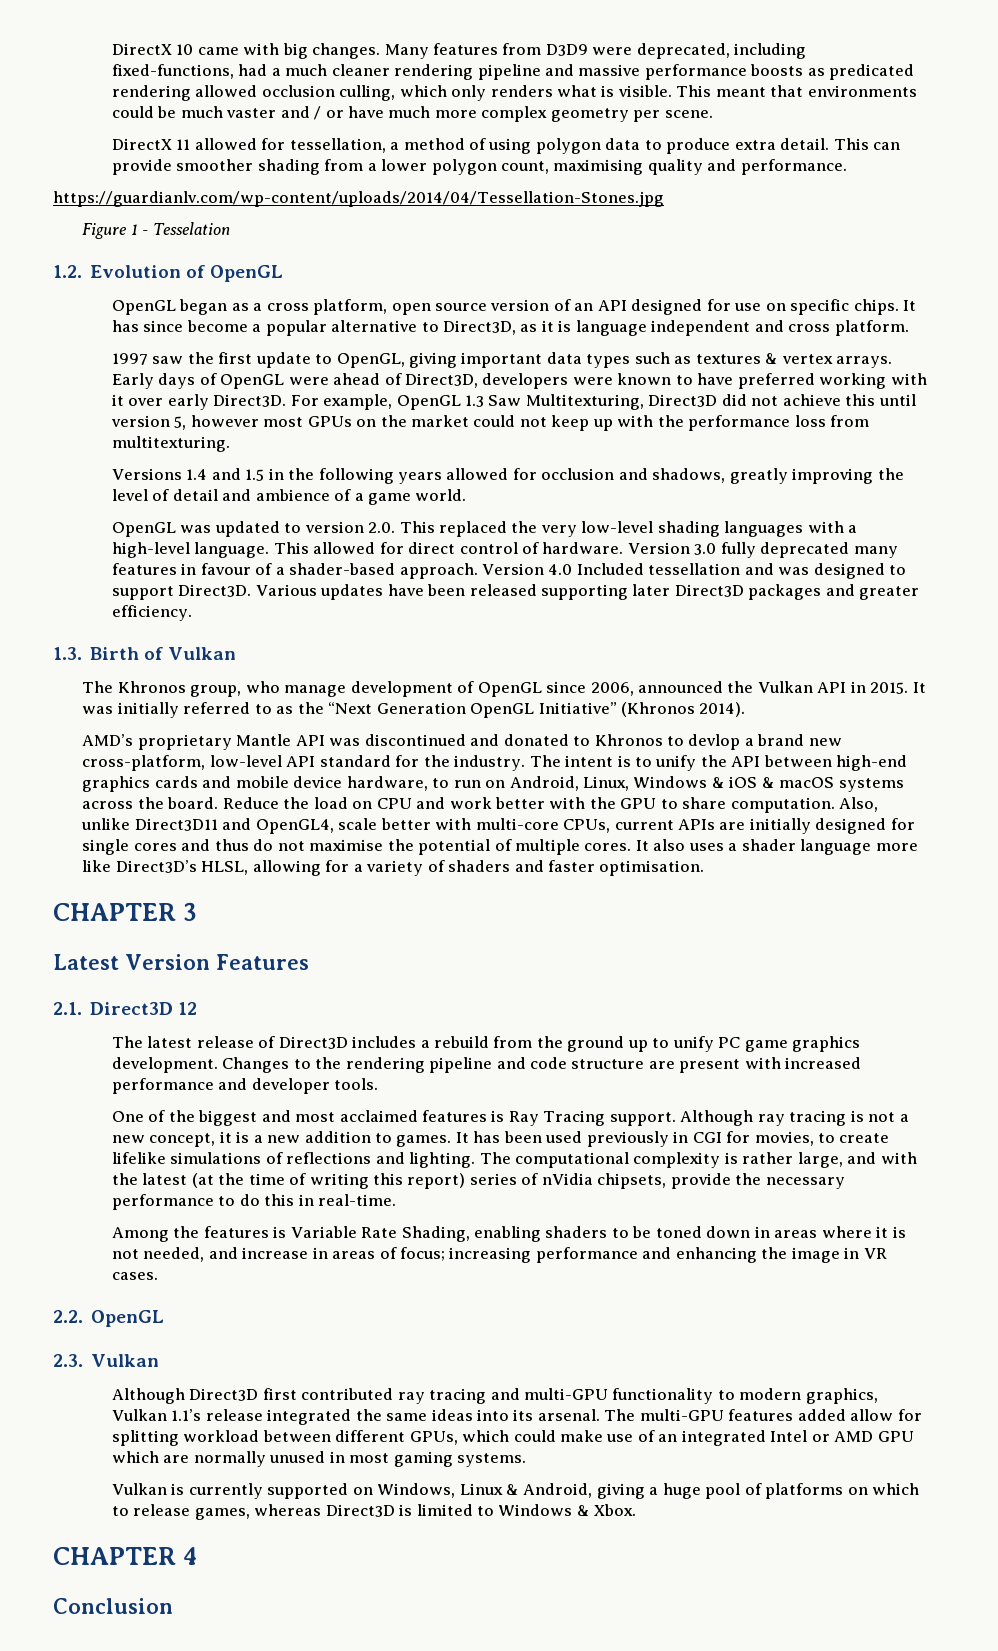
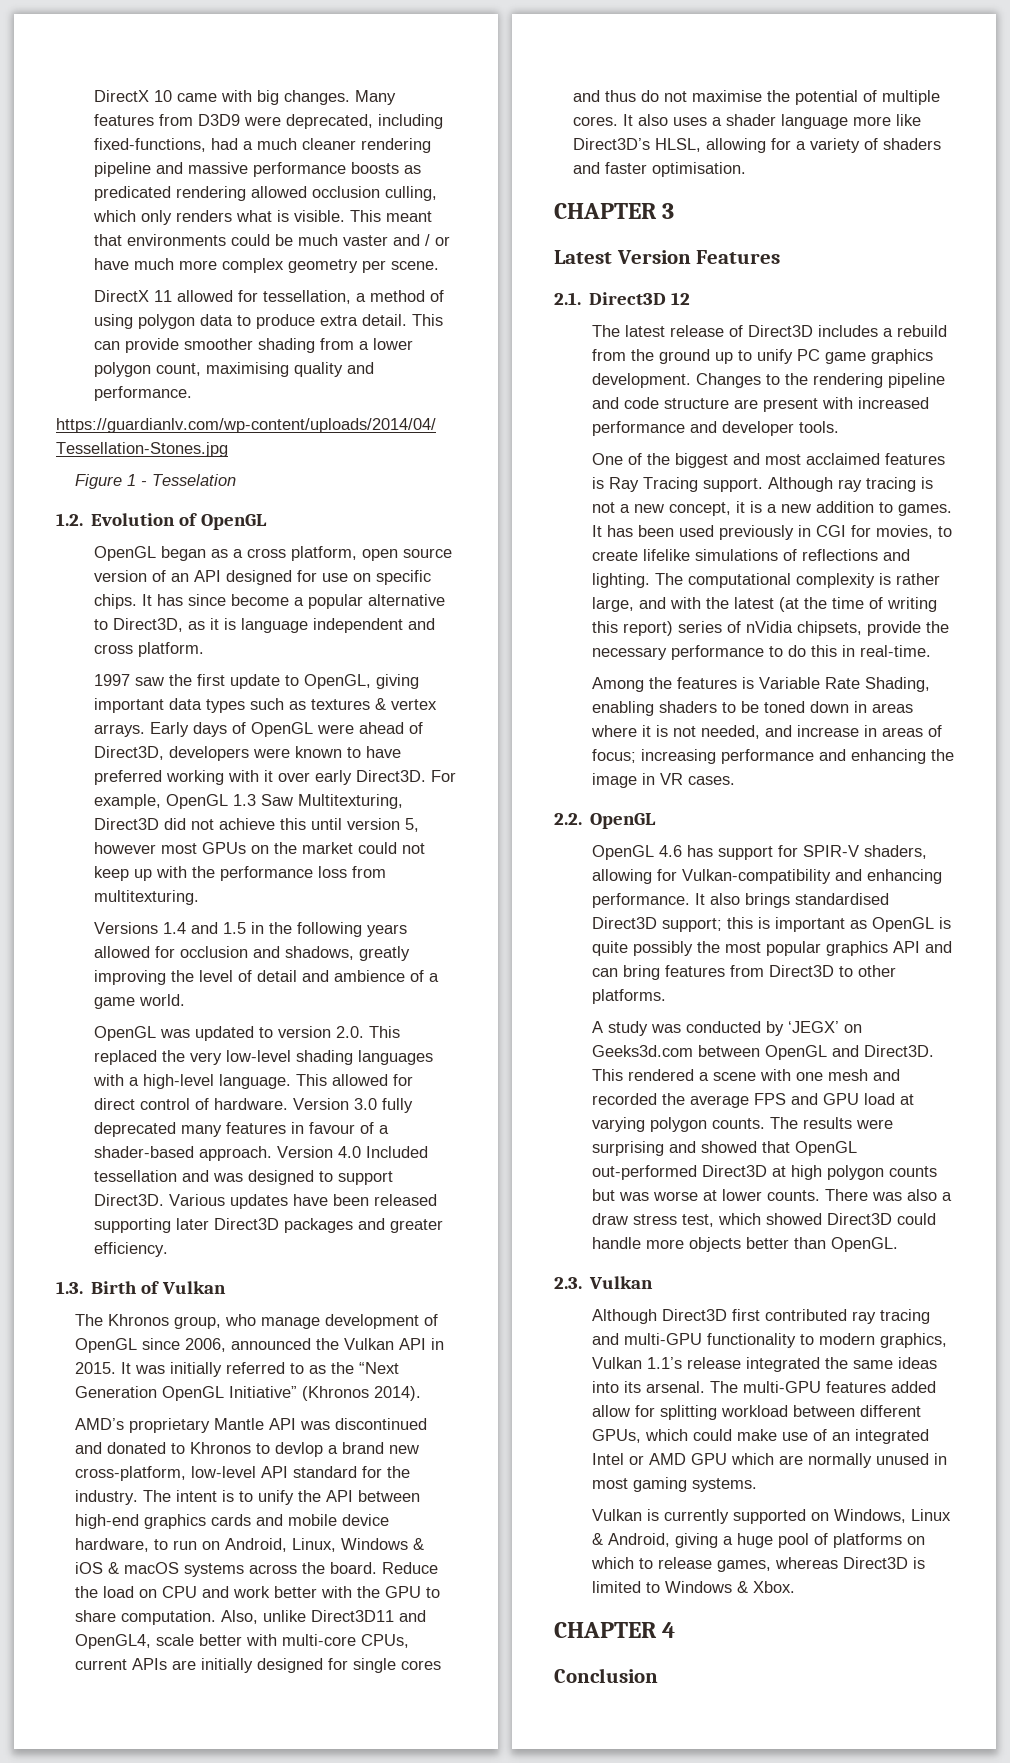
(165, 1318) none -> [591,845,927,860] [591,869,942,884] [591,893,889,908] [591,917,951,932] [591,941,952,956] [591,965,896,980] [591,989,666,1004] [591,1021,862,1036] [591,1045,934,1060] [591,1069,900,1081] [591,1093,914,1108] [591,1117,893,1132] [591,1141,857,1156] [591,1165,937,1180] [591,1189,952,1201] [591,1213,936,1227] [591,1237,898,1252] // OpenGL 4.6 has support for SPIR-V shaders, allowing for Vulkan-compatibility and enhancing performance. It also brings standardised Direct3D support; this is important as OpenGL is quite possibly the most popular graphics API and can bring features from Direct3D to other platforms. // A study was conducted by ‘JEGX’ on Geeks3d.com between OpenGL and Direct3D. This rendered a scene with one mesh and recorded the average FPS and GPU load at varying polygon counts. The results were surprising and showed that OpenGL out-performed Direct3D at high polygon counts but was worse at lower counts. There was also a draw stress test, which showed Direct3D could handle more objects better than OpenGL.

